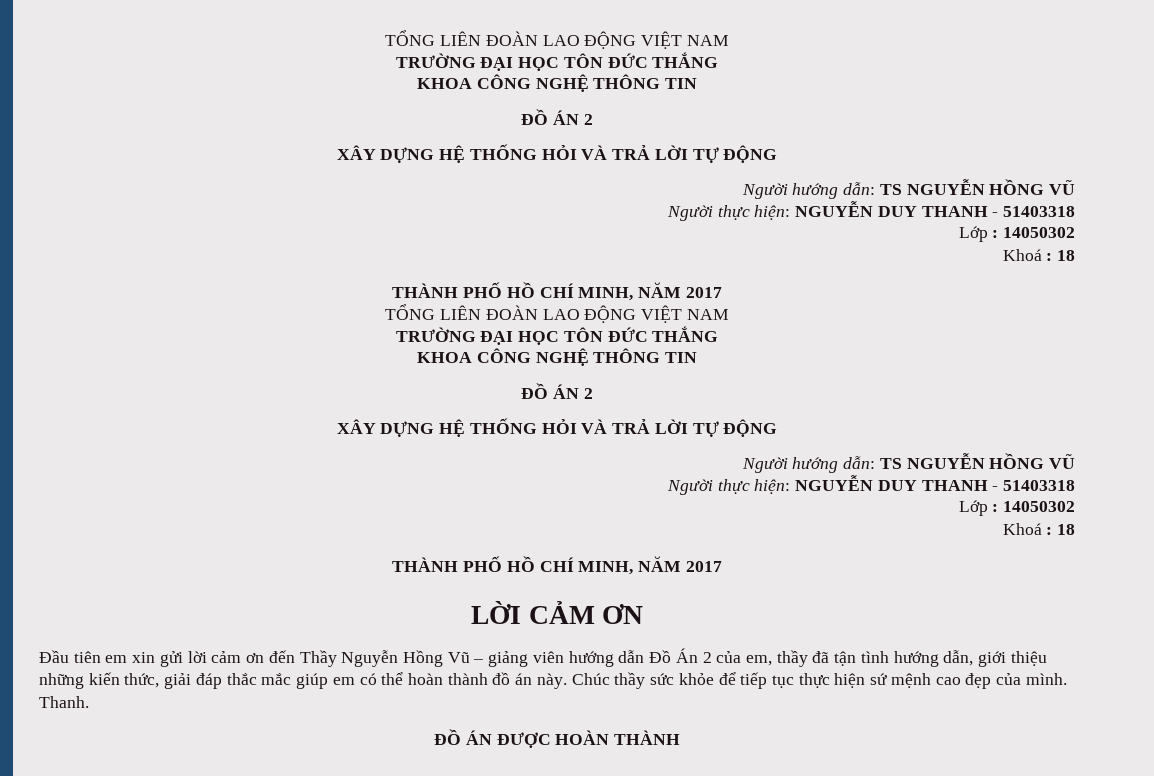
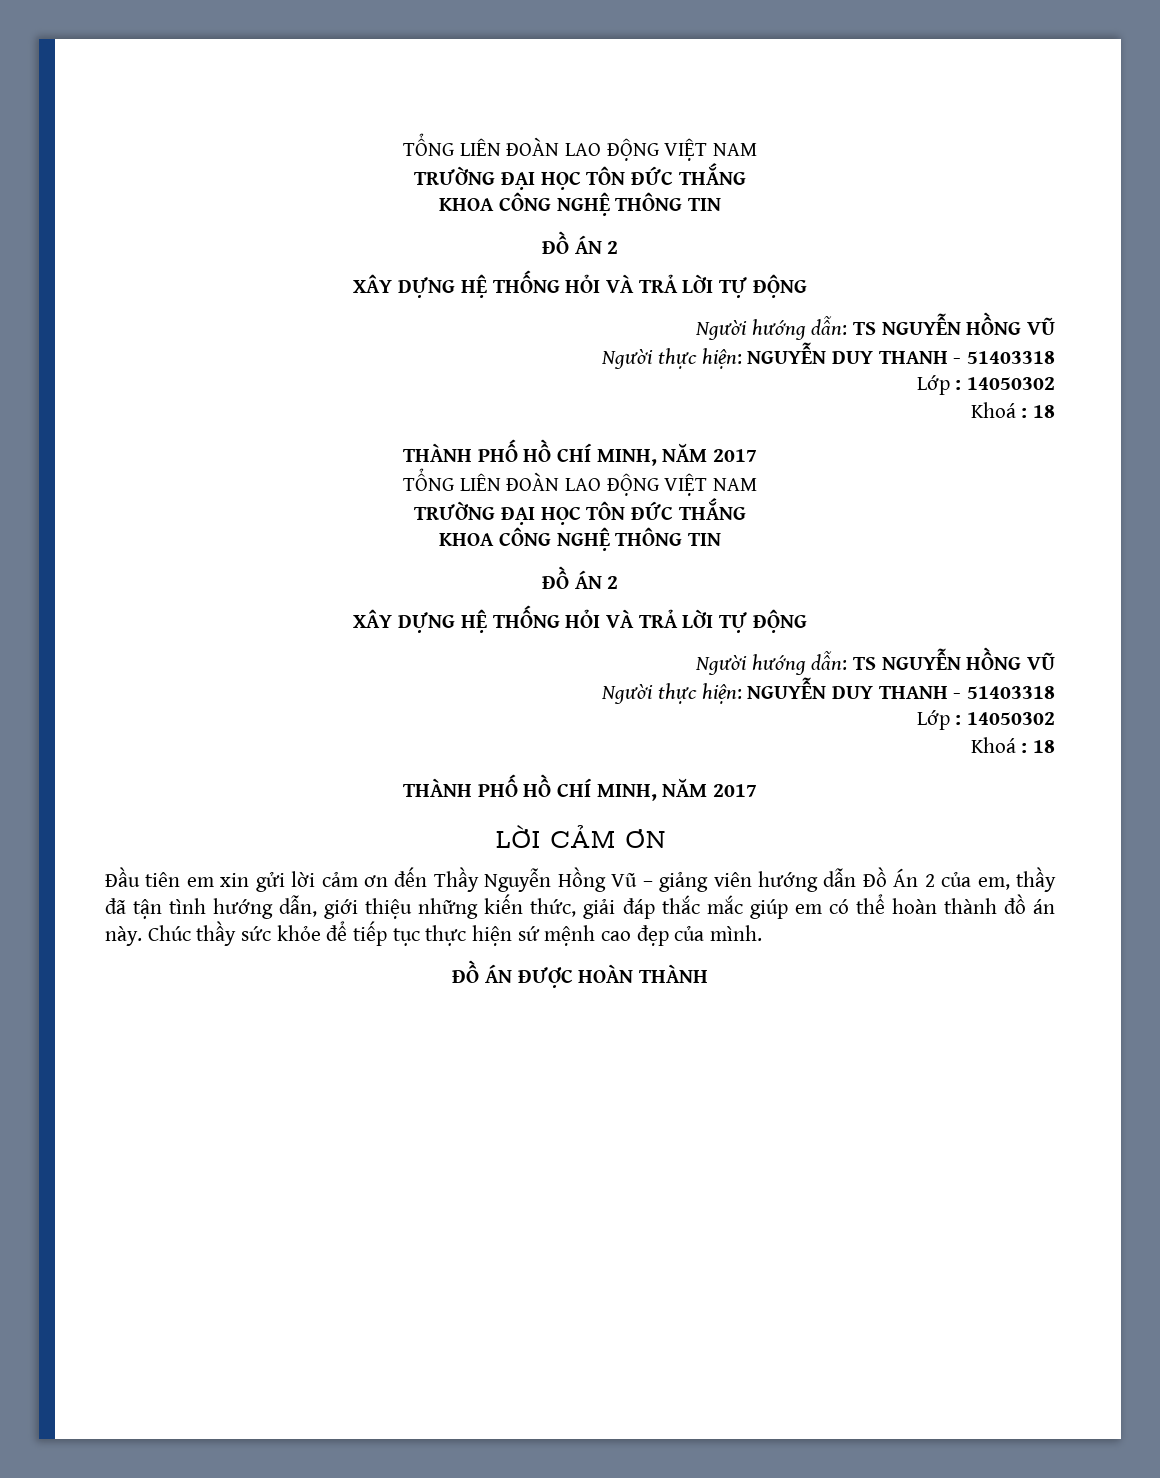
[39,696,89,708] Thanh. -> (763, 933) none

